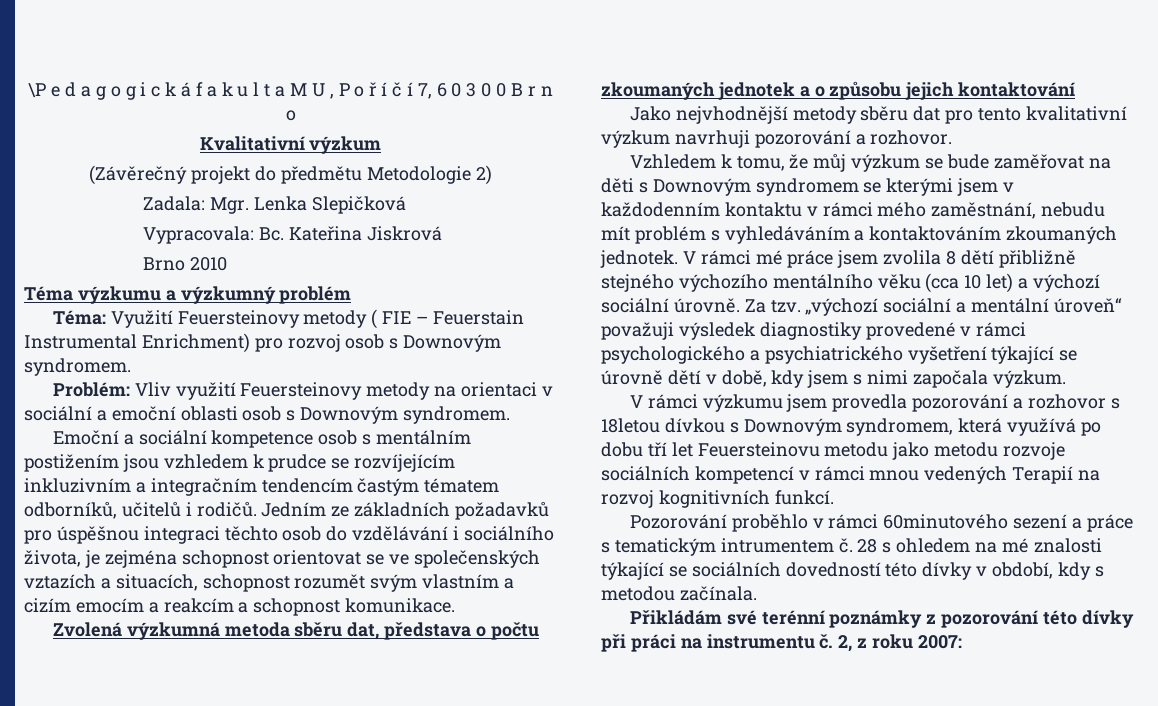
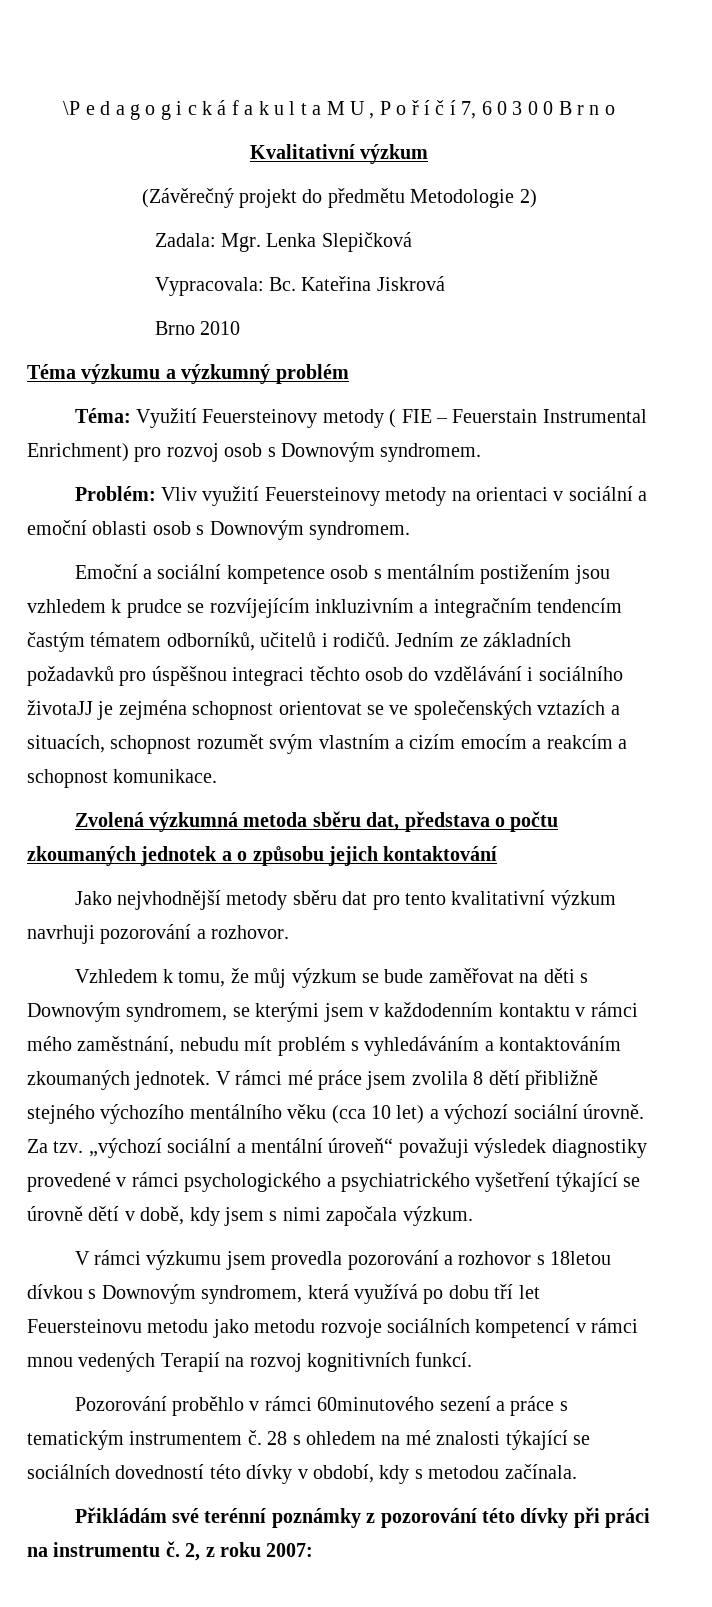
[24,550,81,567] života, -> [27,700,93,715] životaJJ
[755,178,859,196] syndromem -> [126,1003,228,1022] syndromem,
[720,538,834,553] intrumentem -> [129,1431,243,1445] instrumentem

